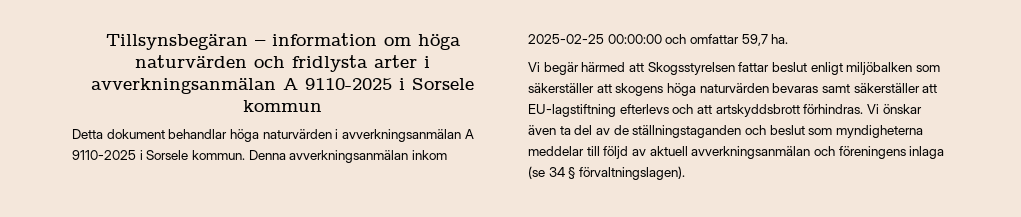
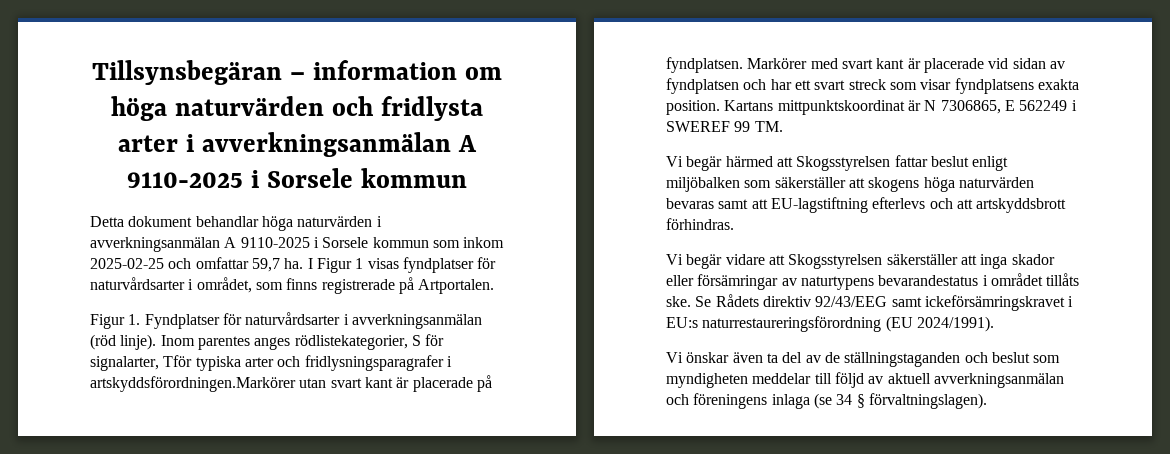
[191,150,409,163] kommun. Denna avverkningsanmälan -> [372,237,460,248] kommun som
[607,34,662,44] 00:00:00 -> (164, 263) none
(789, 39) none -> [307,257,497,273] [90,277,495,294] [90,312,482,329] [90,334,445,350] [90,355,452,371] [90,375,492,392] [666,57,1065,73] [666,78,1079,94] [666,100,1077,115] [666,121,783,132] I Figur 1 visas fyndplatser för naturvårdsarter i området, som finns registrerade på Artportalen. // Figur 1. Fyndplatser för naturvårdsarter i avverkningsanmälan (röd linje). Inom parentes anges rödlistekategorier, S för signalarter, Tför typiska arter och fridlysningsparagrafer i artskyddsförordningen.Markörer utan svart kant är placerade på fyndplatsen. Markörer med svart kant är placerade vid sidan av fyndplatsen och har ett svart streck som visar fyndplatsens exakta position. Kartans mittpunktskoordinat är N 7306865, E 562249 i SWEREF 99 TM.
[853,83,920,93] säkerställer -> (749, 204) none
(864, 109) none -> [666,254,1055,269] [666,273,1080,290] [666,294,1074,311] [666,316,994,332] // Vi begär vidare att Skogsstyrelsen säkerställer att inga skador eller försämringar av naturtypens bevarandestatus i området tillåts ske. Se Rådets direktiv 92/43/EEG samt ickeförsämringskravet i EU:s naturrestaureringsförordning (EU 2024/1991). //
[835,125,923,138] myndigheterna -> [666,373,748,388] myndigheten

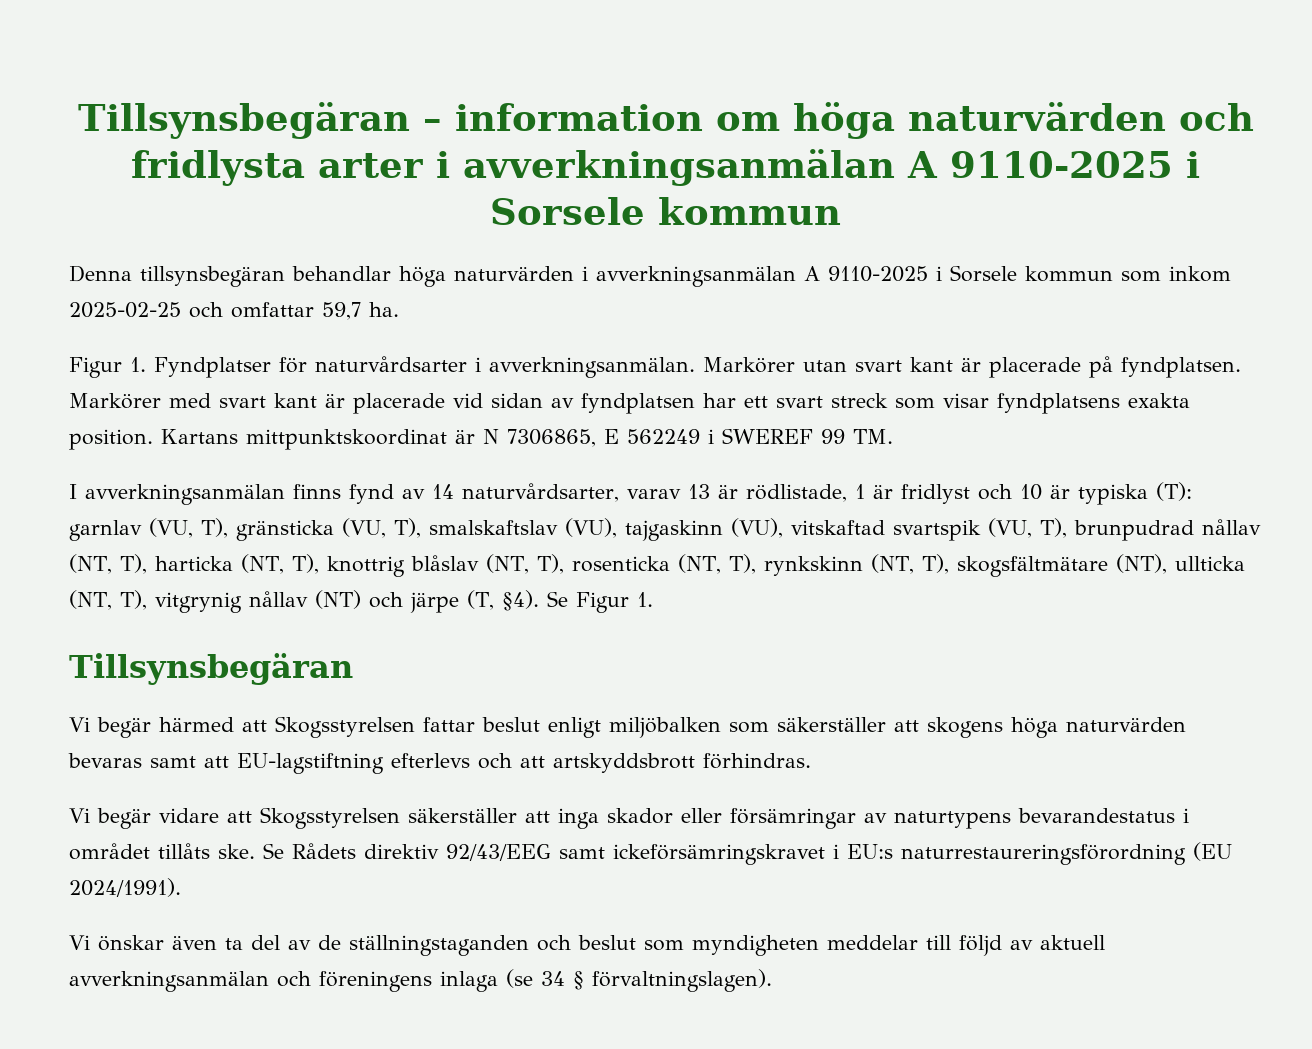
[90,216,193,227] Detta dokument -> [69,265,285,287] Denna tillsynsbegäran
[307,257,497,273] [90,277,495,294] I Figur 1 visas fyndplatser för naturvårdsarter i området, som finns registrerade på Artportalen. -> (399, 309) none
[351,314,482,329] [90,334,445,350] [90,355,452,371] [90,376,296,392] avverkningsanmälan (röd linje). Inom parentes anges rödlistekategorier, S för signalarter, Tför typiska arter och fridlysningsparagrafer i artskyddsförordningen.Markörer -> [489,357,795,378] avverkningsanmälan. Markörer
[743,79,767,90] och -> (695, 403) none
(783, 126) none -> [69,482,1192,505] [69,518,1261,541] [69,554,1245,577] [69,590,653,613] [69,653,353,685] // I avverkningsanmälan finns fynd av 14 naturvårdsarter, varav 13 är rödlistade, 1 är fridlyst och 10 är typiska (T): garnlav (VU, T), gränsticka (VU, T), smalskaftslav (VU), tajgaskinn (VU), vitskaftad svartspik (VU, T), brunpudrad nållav (NT, T), harticka (NT, T), knottrig blåslav (NT, T), rosenticka (NT, T), rynkskinn (NT, T), skogsfältmätare (NT), ullticka (NT, T), vitgrynig nållav (NT) och järpe (T, §4). Se Figur 1. // Tillsynsbegäran

